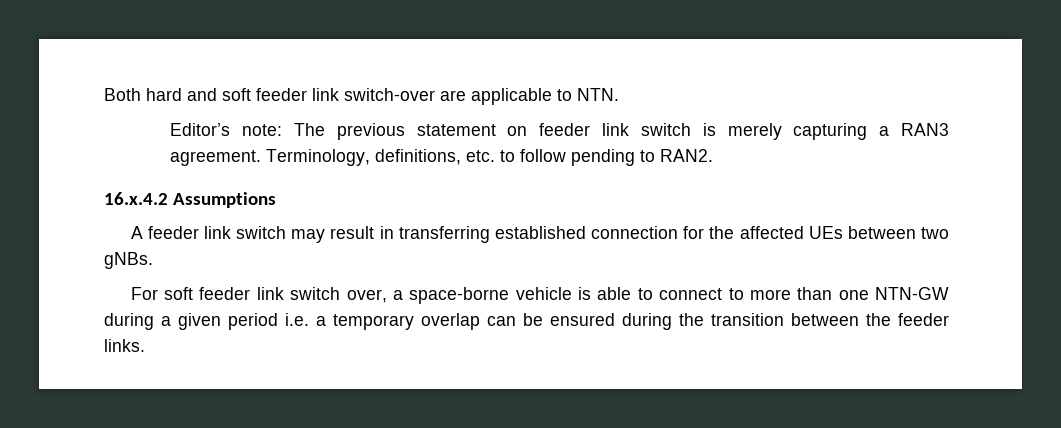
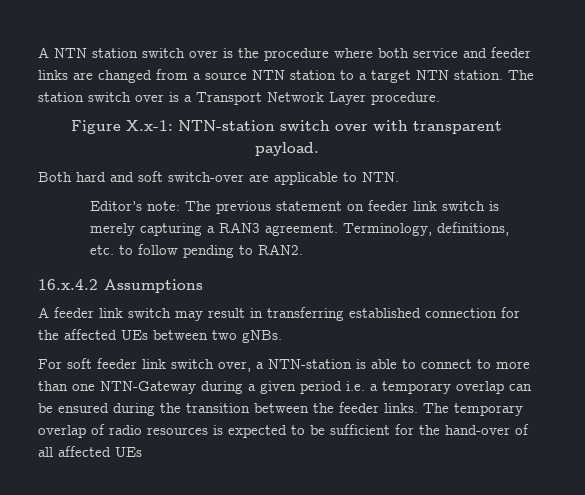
(104, 94) none -> [38,47,531,61] [38,69,534,83] [38,92,440,105] [71,120,502,134] [254,142,319,156] A NTN station switch over is the procedure where both service and feeder links are changed from a source NTN station to a target NTN station. The station switch over is a Transport Network Layer procedure. // Figure X.x-1: NTN-station switch over with transparent payload. //
[256,88,339,101] feeder link -> (163, 176) none
[409,287,572,304] space-borne vehicle -> [268,359,352,369] NTN-station
[874,287,949,300] NTN-GW -> [100,381,196,394] NTN-Gateway
(145, 345) none -> [423,403,523,416] [38,424,529,438] [38,446,142,457] The temporary overlap of radio resources is expected to be sufficient for the hand-over of all affected UEs

